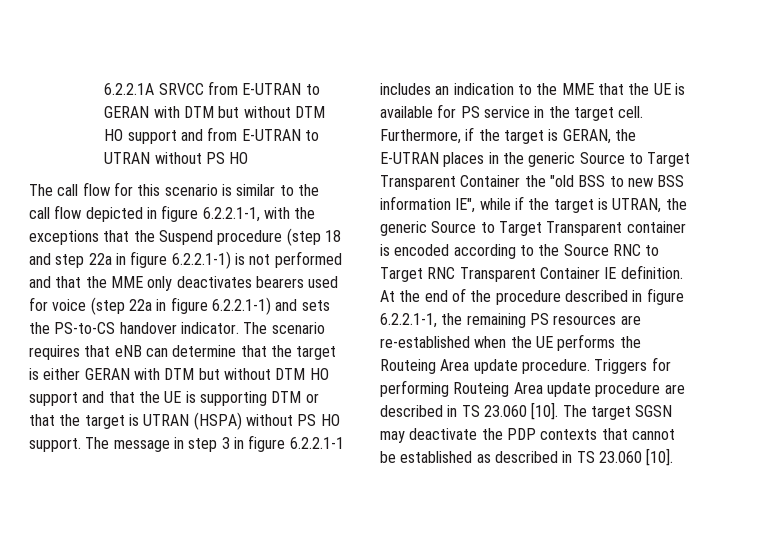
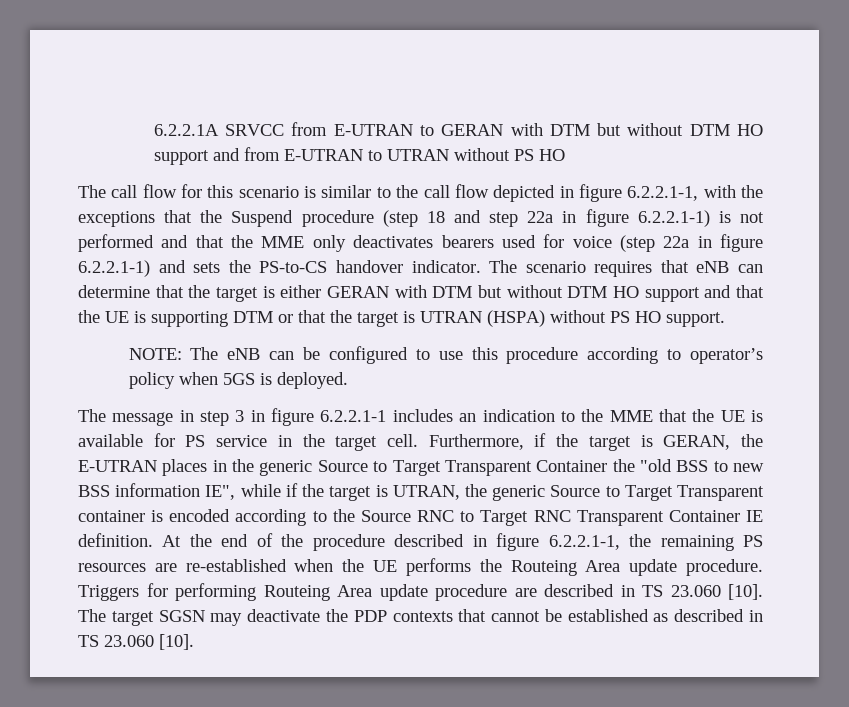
(81, 445) none -> [128,346,763,364] [128,372,348,389] // NOTE: The eNB can be configured to use this procedure according to operator’s policy when 5GS is deployed. //

